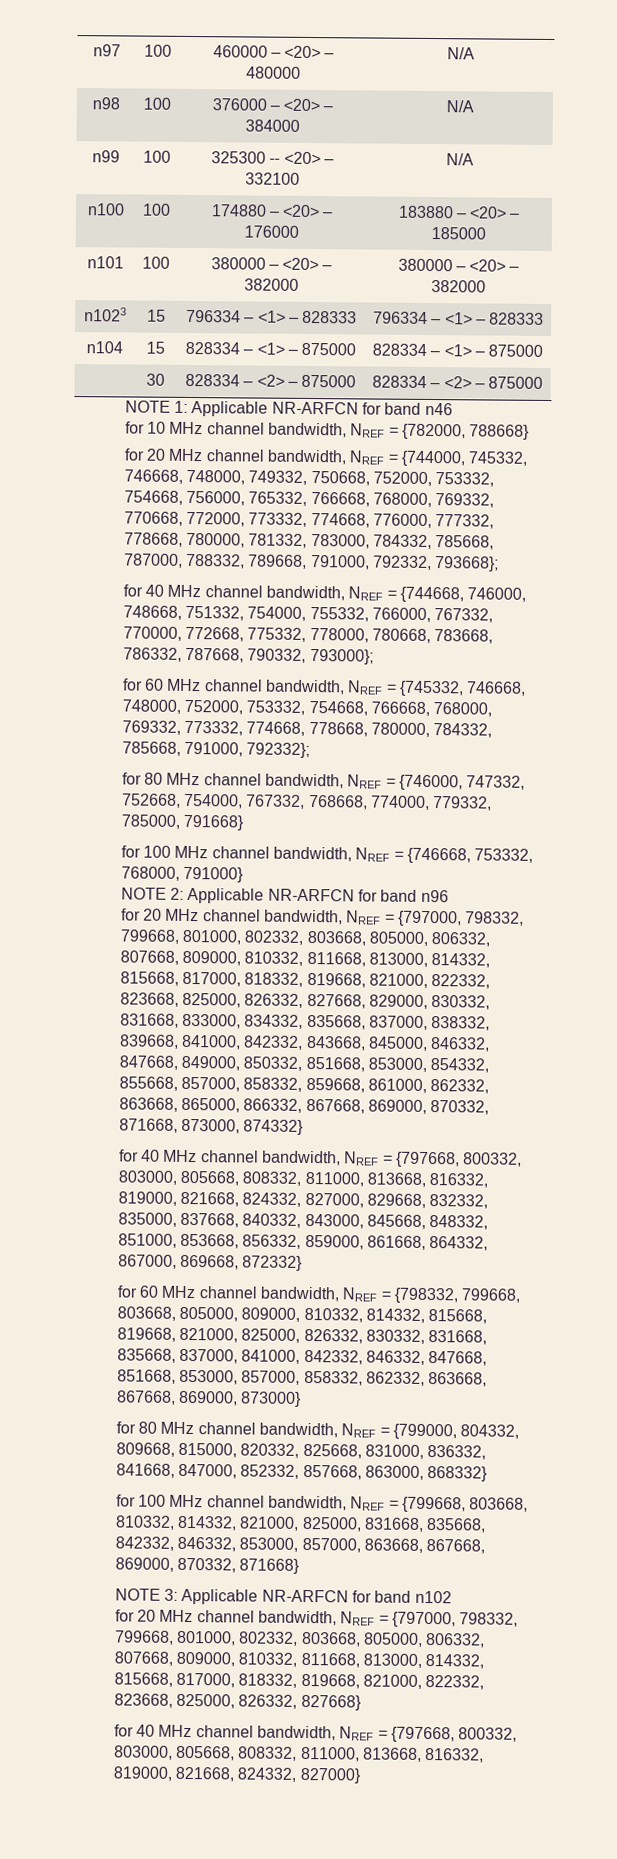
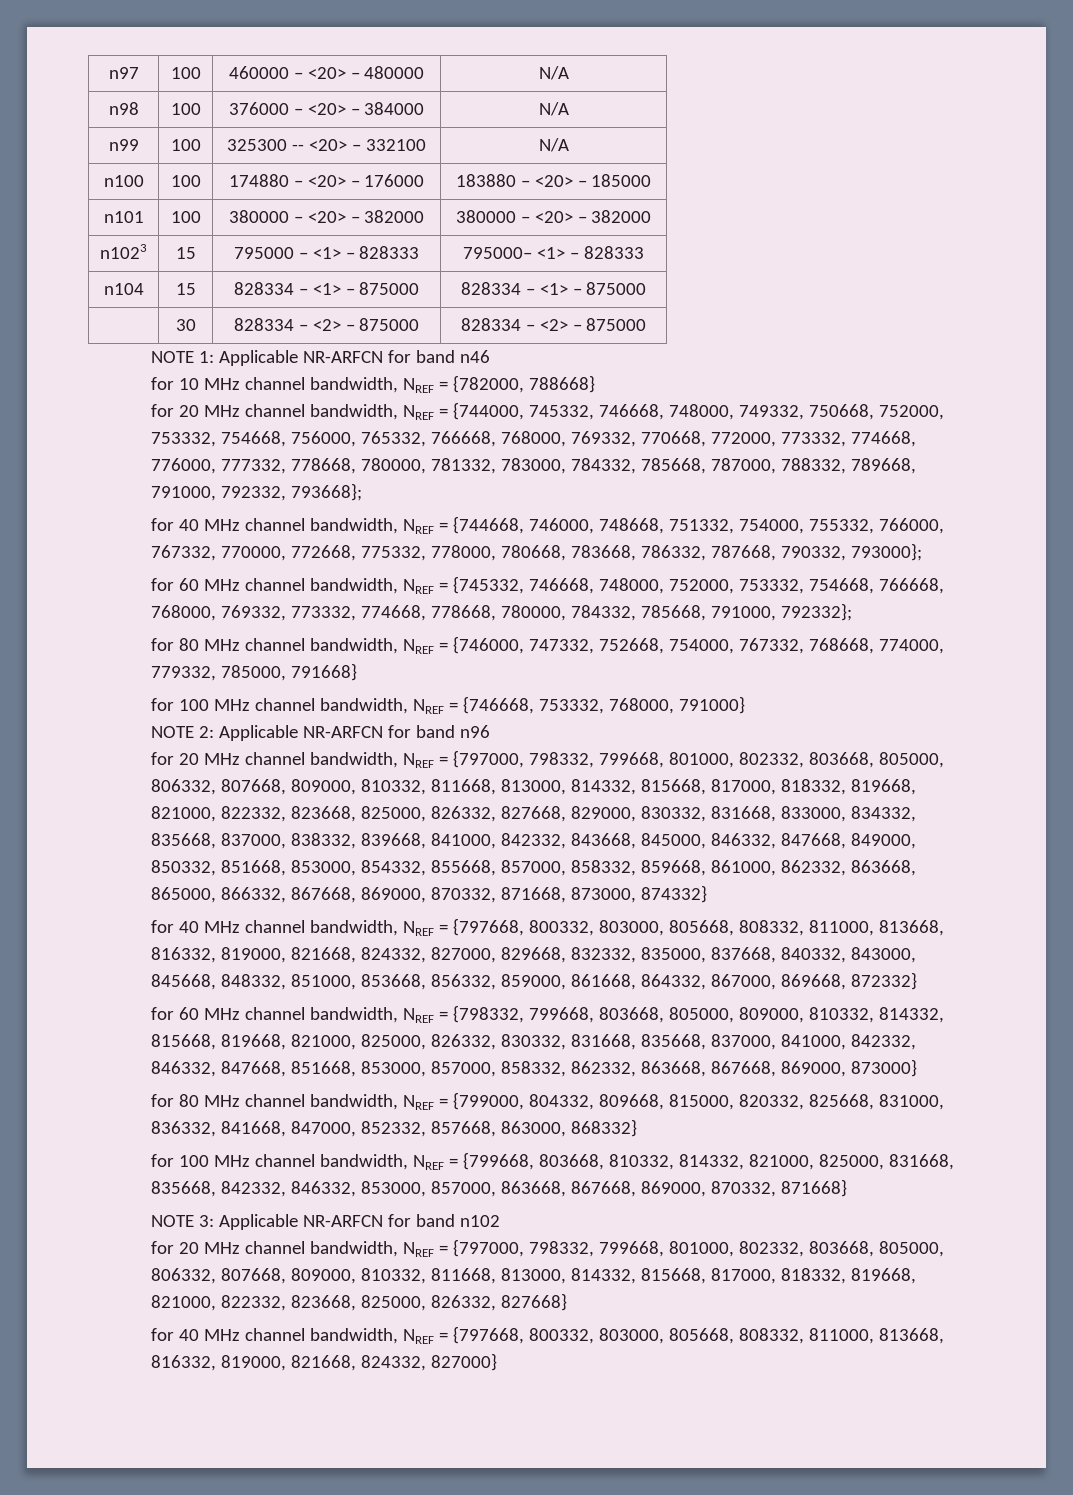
[185,309,241,323] 796334 -> [233,247,294,259] 795000
[372,311,442,325] 796334 – -> [463,247,533,259] 795000–

